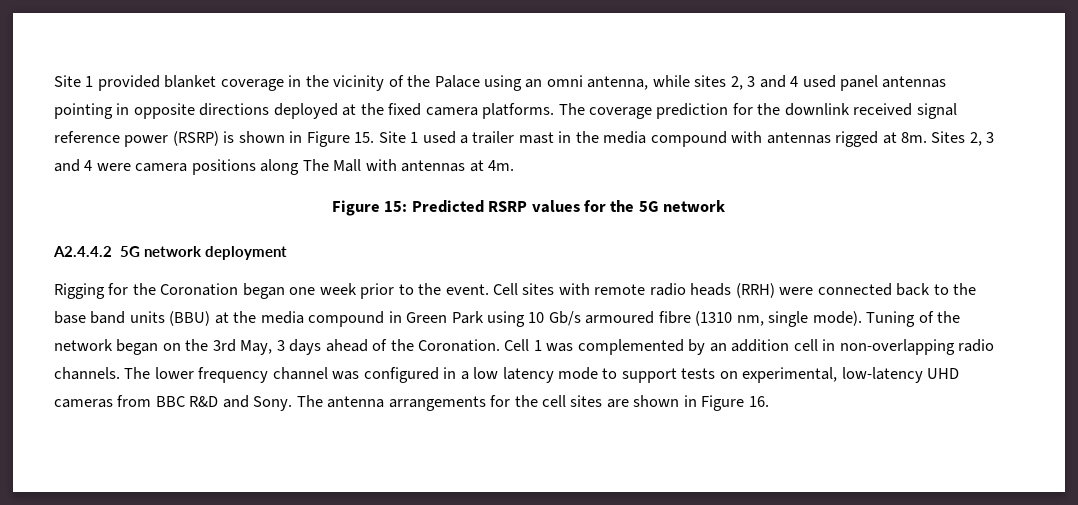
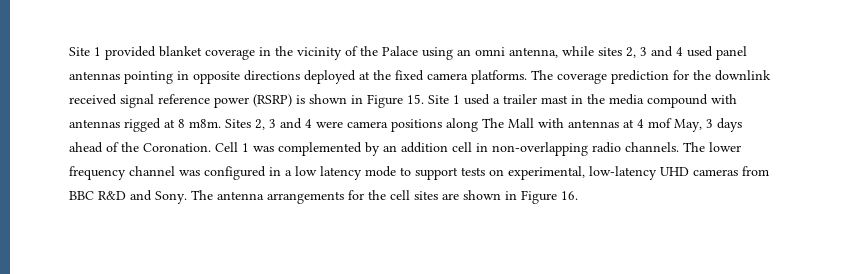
[901,132,928,143] 8m. -> [178,119,221,128] 8 m8m.
[488,160,515,171] [331,200,726,216] [53,246,288,260] [54,283,977,299] [54,311,961,327] [54,339,236,355] 4m. // Figure 15: Predicted RSRP values for the 5G network // A2.4.4.2 5G network deployment // Rigging for the Coronation began one week prior to the event. Cell sites with remote radio heads (RRH) were connected back to the base band units (BBU) at the media compound in Green Park using 10 Gb/s armoured fibre (1310 nm, single mode). Tuning of the network began on the 3rd -> [637,118,672,128] 4 mof

